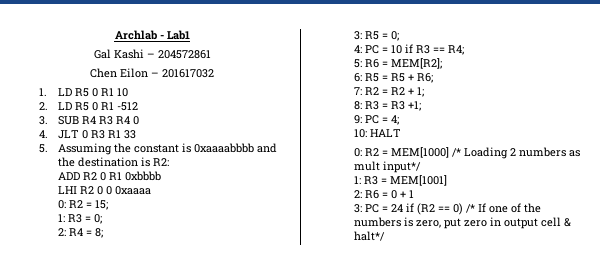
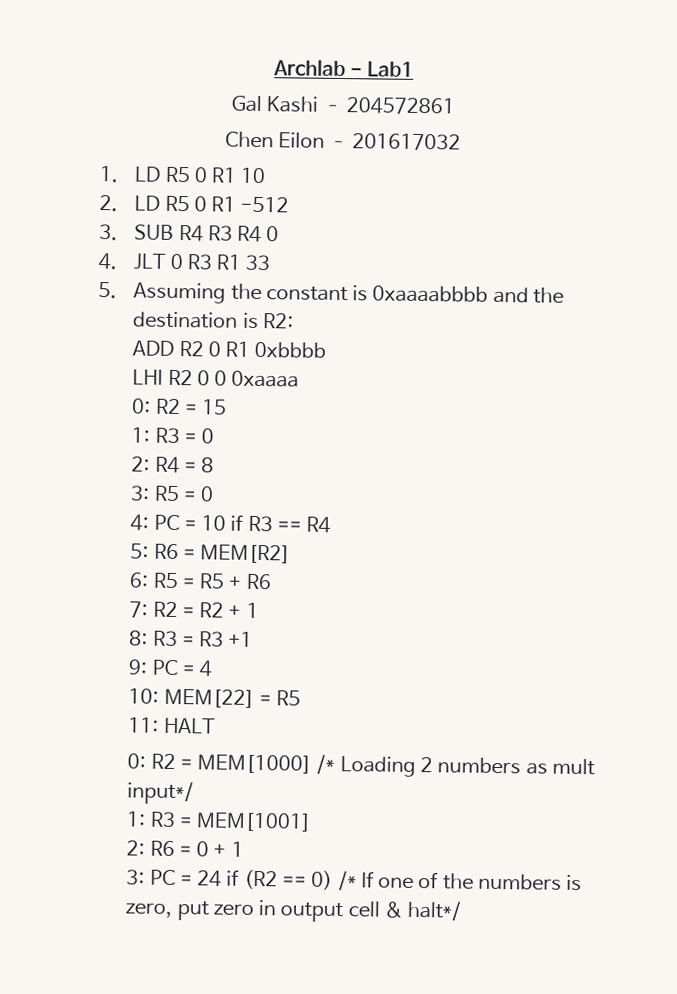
[94,200,108,210] [57,214,102,224] 15; // 1: R3 = 0; -> [202,399,228,415] [131,427,215,444] 15 // 1: R3 = 0
[94,228,103,238] 8; -> [201,457,215,473] 8
[390,31,399,41] 0; -> [200,486,215,502] 0
[447,45,464,55] R4; -> [306,516,332,533] R4
[390,58,442,69] MEM[R2]; -> [200,544,292,564] MEM[R2]
[416,73,433,83] R6; -> [245,573,272,590] R6
[416,87,424,97] 1; -> [245,602,259,619] 1
[407,101,421,111] +1; -> [228,631,254,647] +1
[390,115,399,125] 4; -> [199,660,213,677] 4
(367, 133) none -> [163,688,302,708] [128,717,160,733] MEM[22] = R5 // 11:

